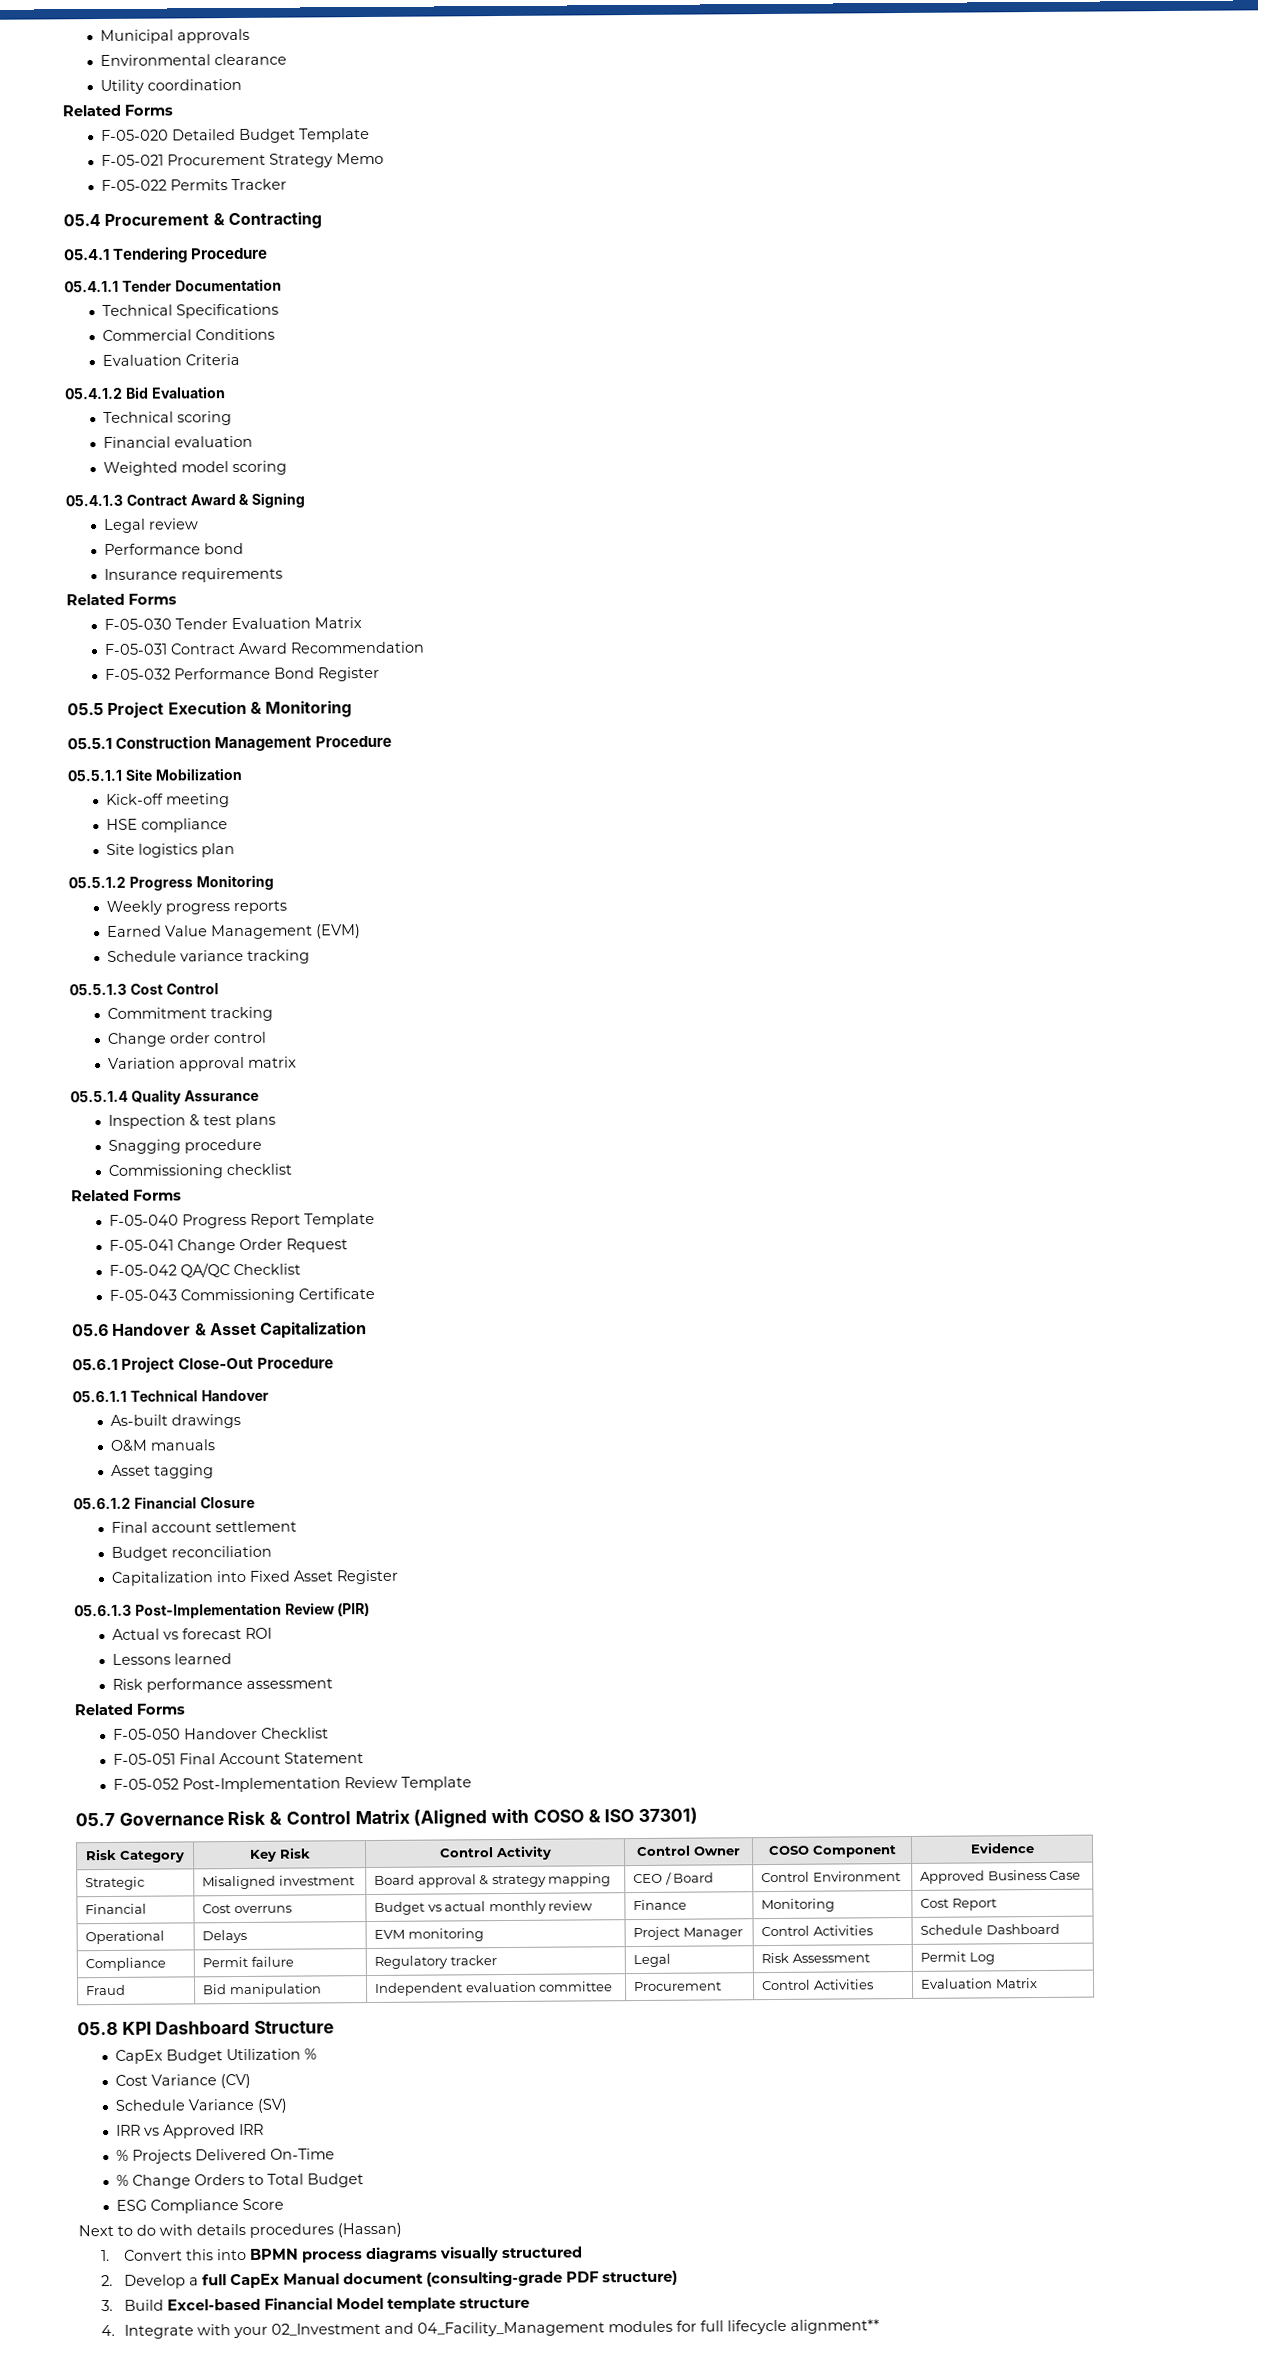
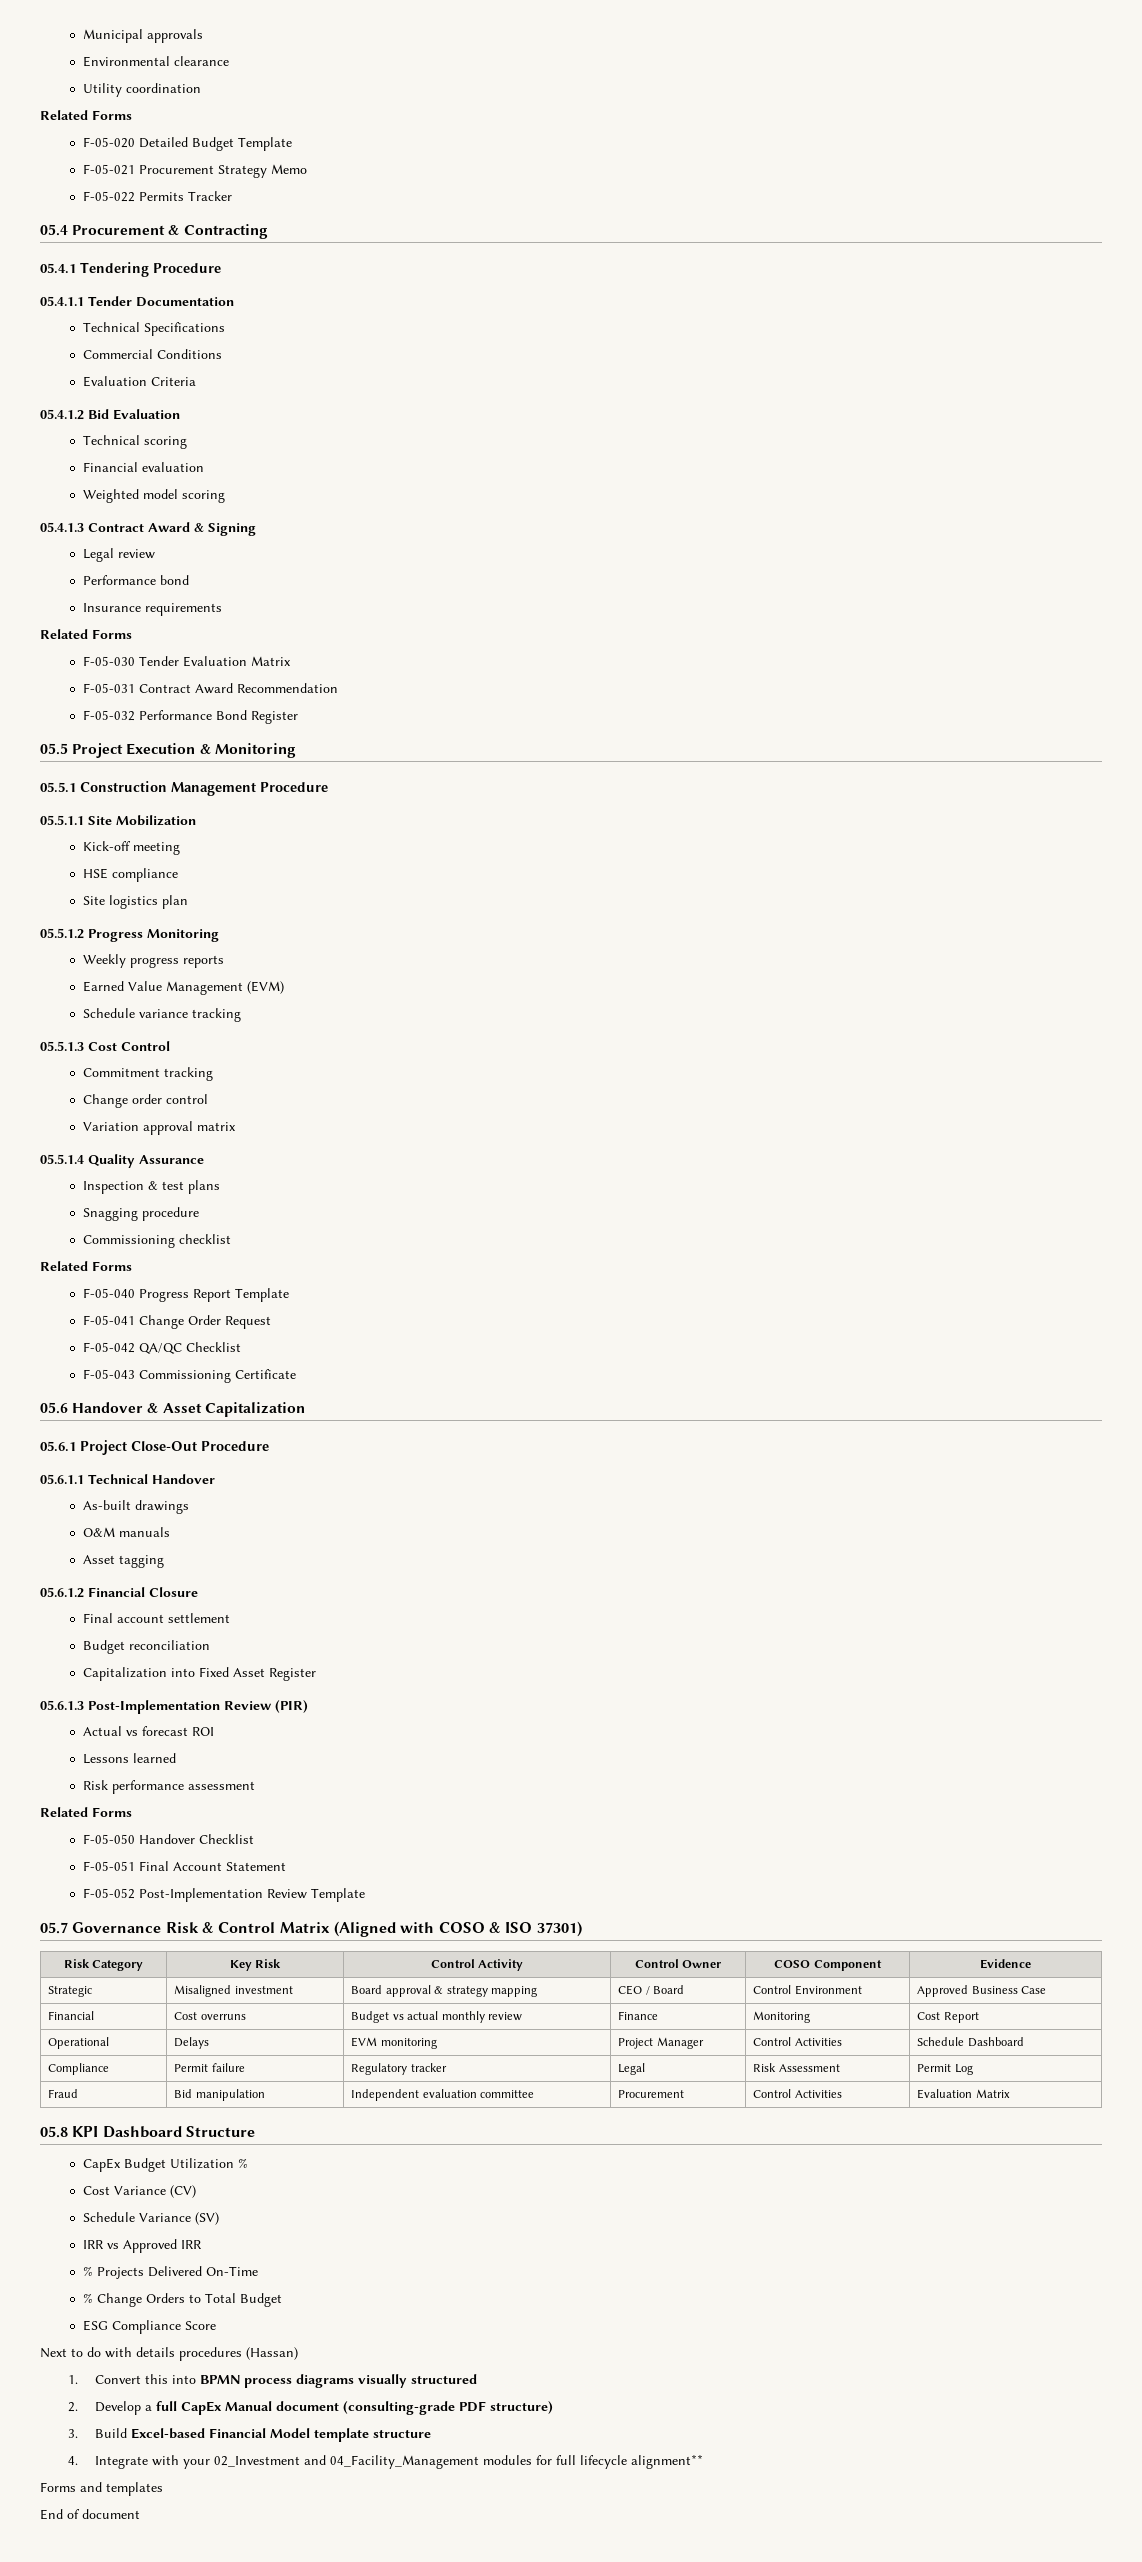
(880, 2326) none -> [40,2482,163,2496] [40,2509,140,2520] // Forms and templates // End of document

